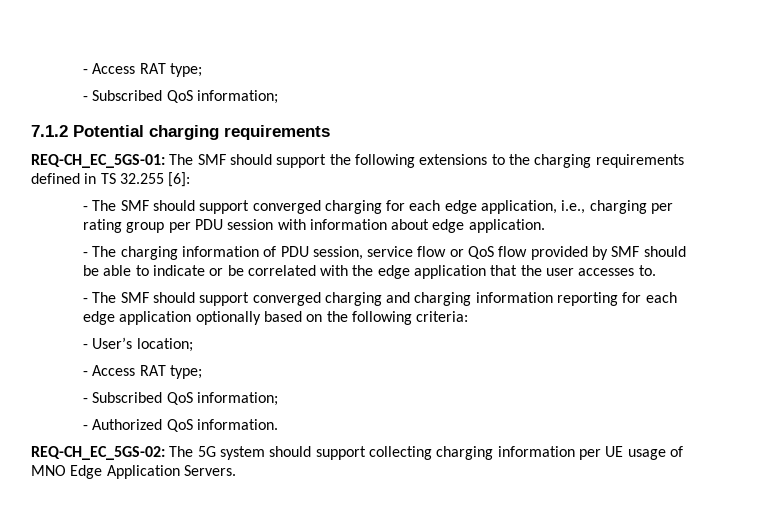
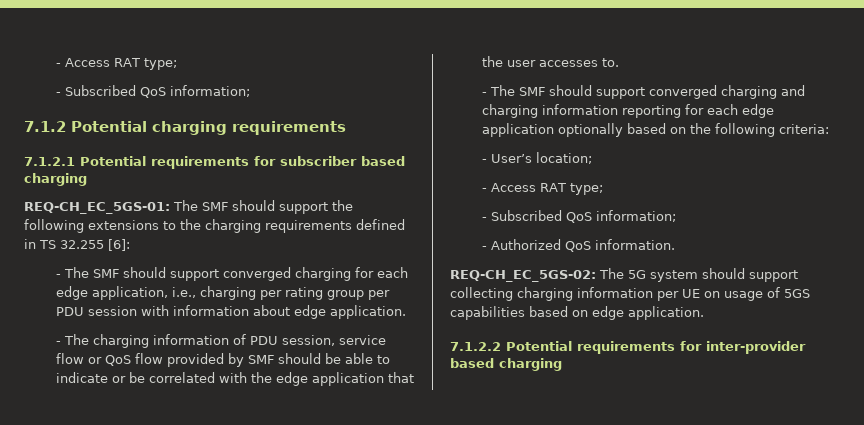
(330, 132) none -> [24,156,405,169] [24,173,87,186] // 7.1.2.1 Potential requirements for subscriber based charging
(624, 451) none -> [704,291,720,298] on
[31,465,236,479] MNO Edge Application Servers. -> [784,289,810,298] [450,306,704,320] [450,341,806,354] [450,358,562,371] 5GS capabilities based on edge application. // 7.1.2.2 Potential requirements for inter-provider based charging

